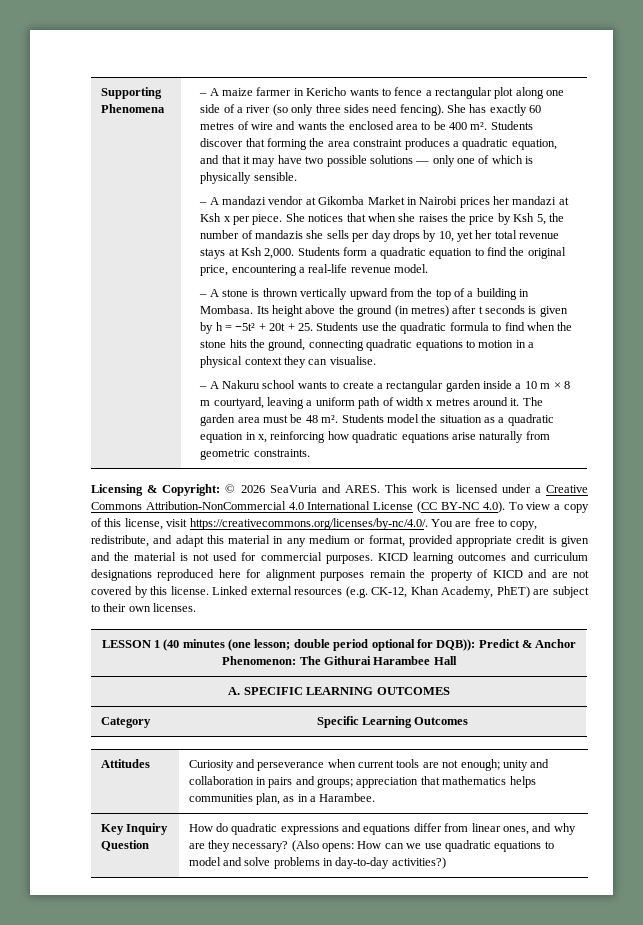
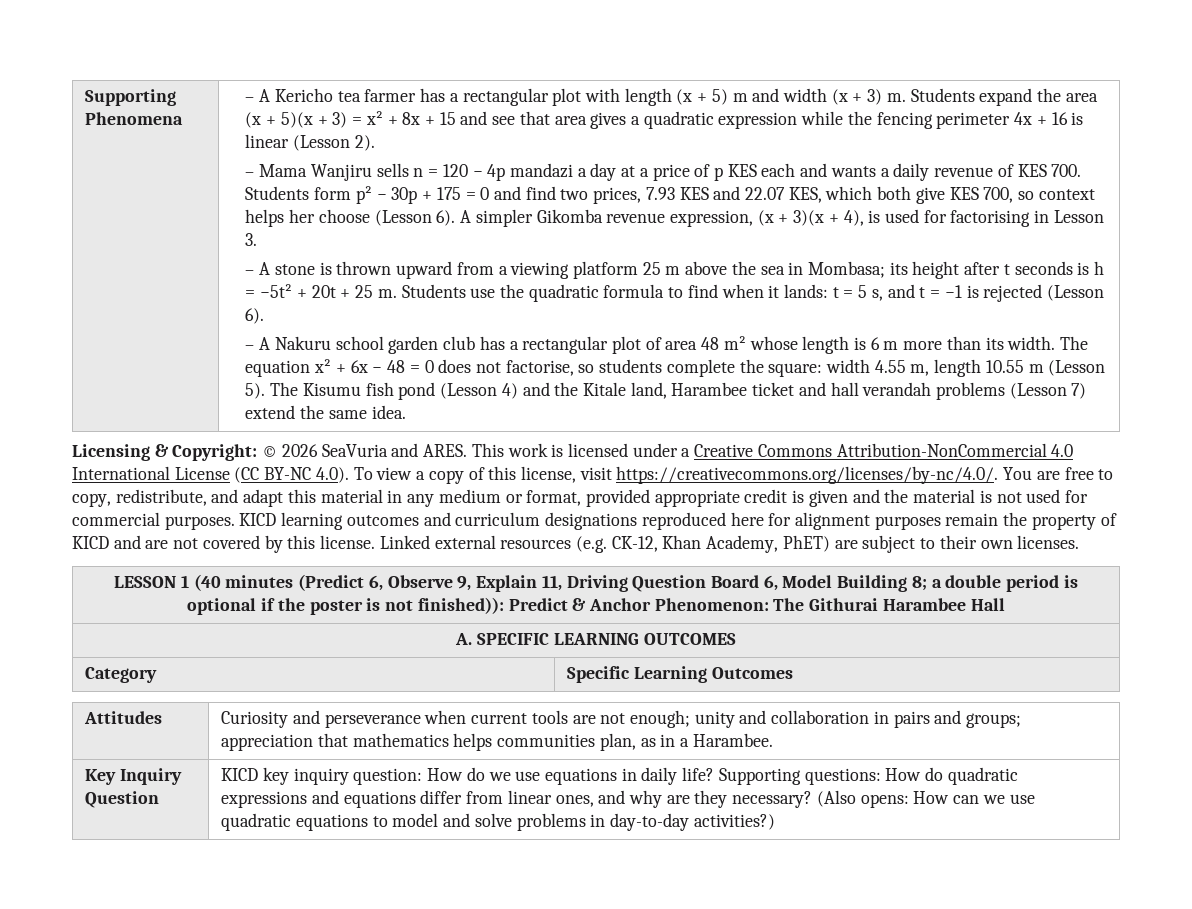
[222,87,565,99] [200,104,542,116] [200,121,533,130] [200,138,557,150] [200,155,534,167] [200,172,297,184] [199,196,569,208] [200,213,564,225] [200,230,560,242] [200,247,566,259] [200,264,429,276] maize farmer in Kericho wants to fence a rectangular plot along one side of a river (so only three sides need fencing). She has exactly 60 metres of wire and wants the enclosed area to be 400 m². Students discover that forming the area constraint produces a quadratic equation, and that it may have two possible solutions — only one of which is physically sensible. // – A mandazi vendor at Gikomba Market in Nairobi prices her mandazi at Ksh x per piece. She notices that when she raises the price by Ksh 5, the number of mandazis she sells per day drops by 10, yet her total revenue stays at Ksh 2,000. Students form a quadratic equation to find the original price, encountering a real-life revenue model. -> [274,88,1098,106] [245,111,1084,129] [245,134,375,151] [245,163,1082,181] [245,186,1095,204] [245,209,1104,227] [245,233,258,246] Kericho tea farmer has a rectangular plot with length (x + 5) m and width (x + 3) m. Students expand the area (x + 5)(x + 3) = x² + 8x + 15 and see that area gives a quadratic expression while the fencing perimeter 4x + 16 is linear (Lesson 2). // – Mama Wanjiru sells n = 120 − 4p mandazi a day at a price of p KES each and wants a daily revenue of KES 700. Students form p² − 30p + 175 = 0 and find two prices, 7.93 KES and 22.07 KES, which both give KES 700, so context helps her choose (Lesson 6). A simpler Gikomba revenue expression, (x + 3)(x + 4), is used for factorising in Lesson 3.
[300,288,348,300] vertically -> (392, 268) none
[417,288,530,300] [200,305,449,317] the top of a building in Mombasa. Its height above the ground (in metres) -> [498,261,960,279] a viewing platform 25 m above the sea in Mombasa; its height
[539,306,568,317] [200,322,214,334] given by -> (1090, 268) none
[297,323,313,331] 25. -> [355,285,397,298] 25 m.
[557,322,573,331] [200,339,535,351] [200,356,376,368] [199,380,570,392] [200,397,543,409] [200,414,554,426] [200,431,550,443] [200,449,310,460] the stone hits the ground, connecting quadratic equations to motion in a physical context they can visualise. // – A Nakuru school wants to create a rectangular garden inside a 10 m × 8 m courtyard, leaving a uniform path of width x metres around it. The garden area must be 48 m². Students model the situation as a quadratic equation in x, reinforcing how quadratic equations arise naturally from geometric constraints. -> [768,284,1104,302] [245,308,265,324] [245,336,1089,354] [245,359,1106,377] [245,382,1087,400] [245,405,406,419] it lands: t = 5 s, and t = −1 is rejected (Lesson 6). // – A Nakuru school garden club has a rectangular plot of area 48 m² whose length is 6 m more than its width. The equation x² + 6x − 48 = 0 does not factorise, so students complete the square: width 4.55 m, length 10.55 m (Lesson 5). The Kisumu fish pond (Lesson 4) and the Kitale land, Harambee ticket and hall verandah problems (Lesson 7) extend the same idea.
[228,639,476,651] (one lesson; double period optional for DQB)): -> [298,574,1078,592] [187,597,504,615] (Predict 6, Observe 9, Explain 11, Driving Question Board 6, Model Building 8; a double period is optional if the poster is not finished)):
(149, 845) none -> [221,767,881,785] KICD key inquiry question: How do we use equations in daily life? Supporting questions:

